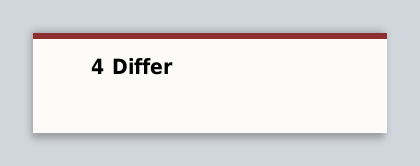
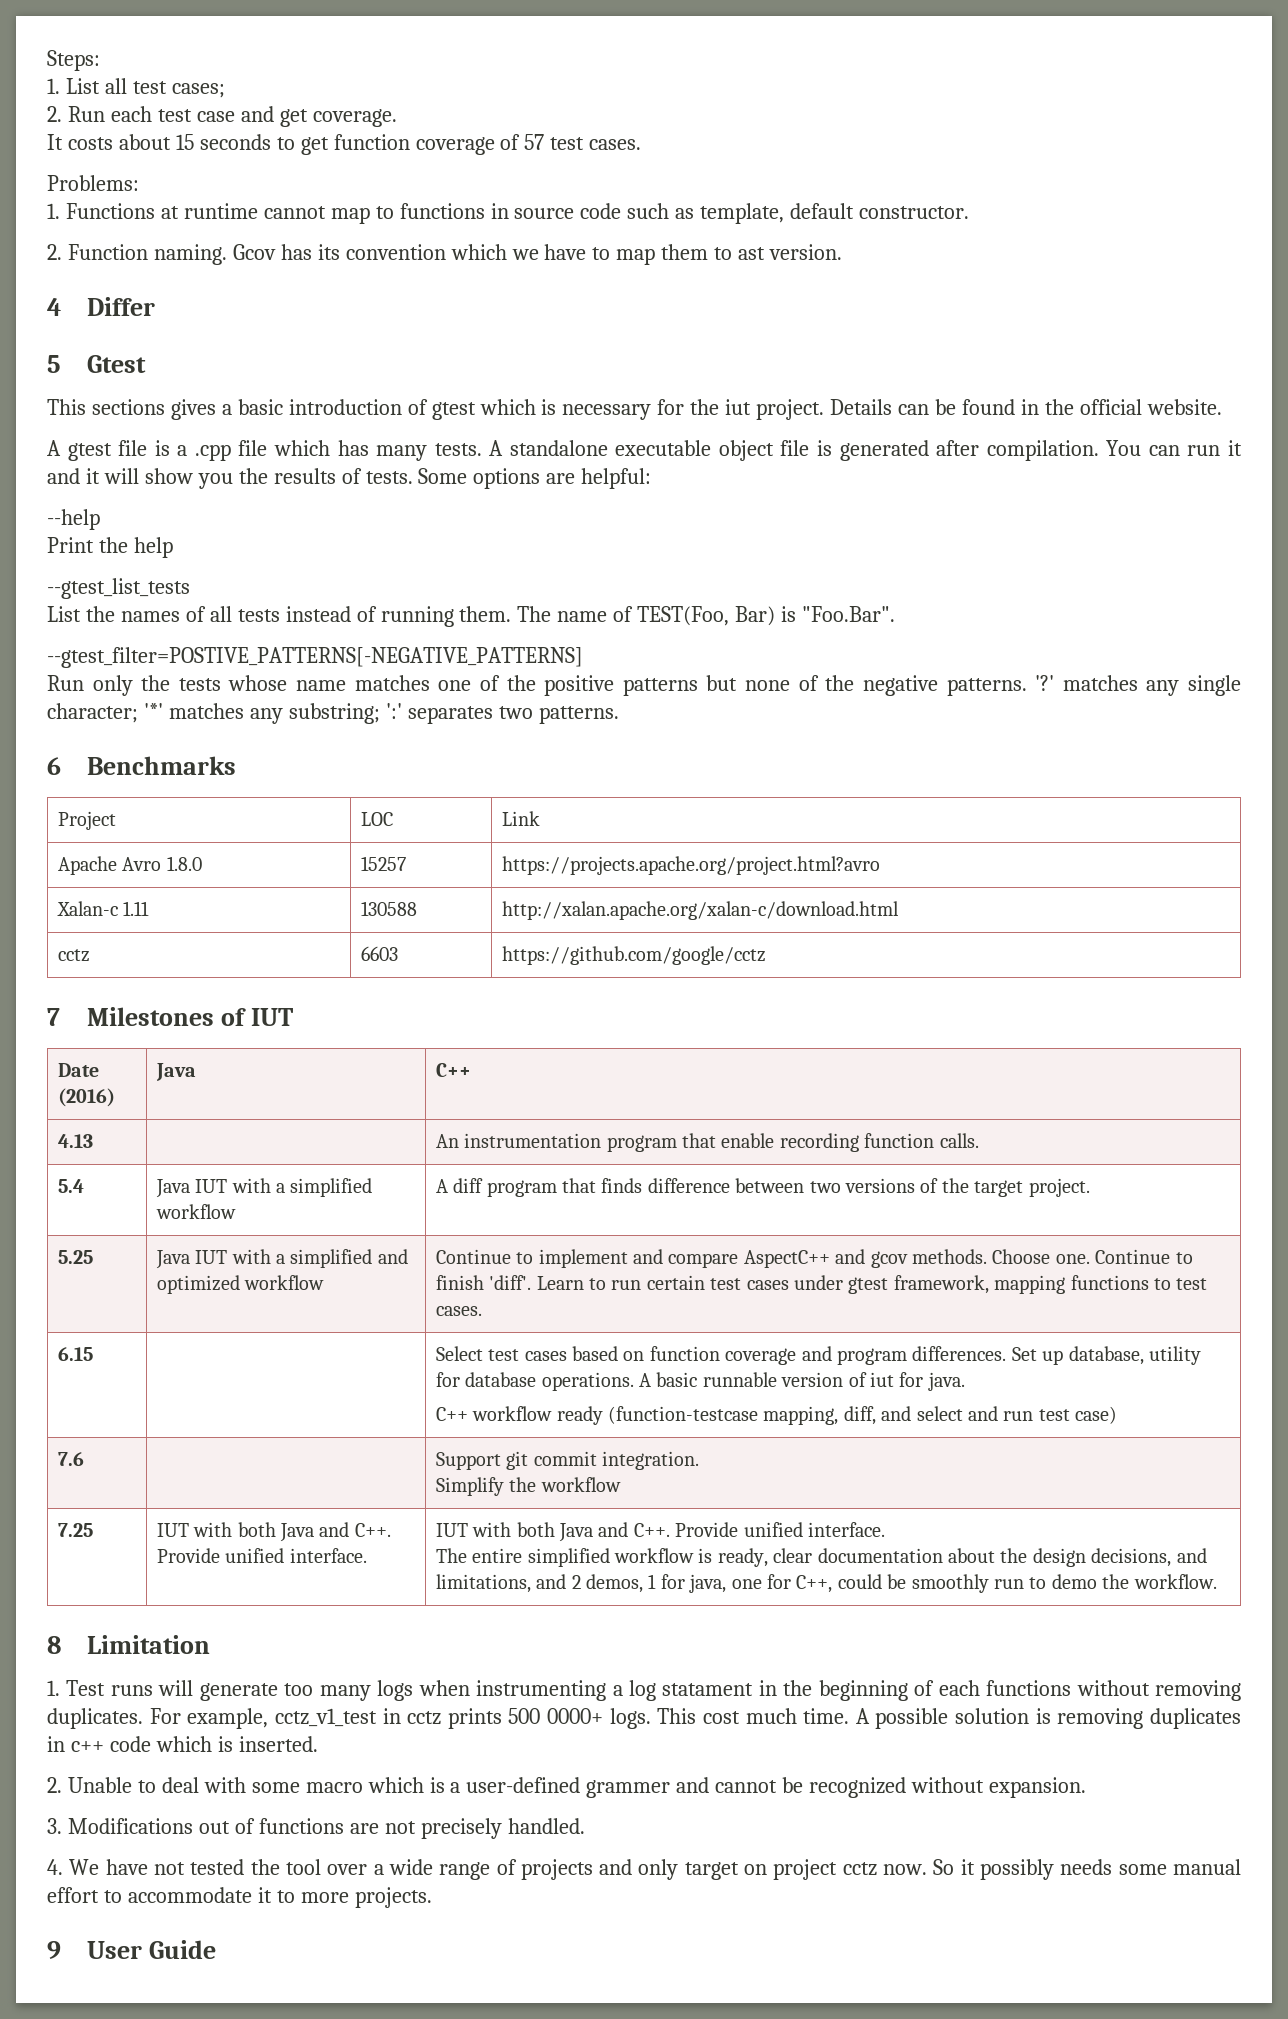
[91,58,173,75] 4 Differ -> [47,50,100,71] [47,78,225,98] [47,106,397,127] [47,134,642,155] [47,175,139,191] [47,203,970,224] [47,244,843,265] [47,297,155,316] [47,355,146,373] [47,399,1222,420] [47,440,1242,461] [47,468,652,489] [47,509,100,530] [47,537,173,558] [47,578,190,599] [47,606,896,627] [47,647,583,668] [47,675,1241,696] [47,703,619,724] [47,756,236,775] [57,811,116,830] [360,812,393,826] [501,811,540,826] [57,856,202,875] [360,856,406,871] [501,856,880,875] [56,901,150,916] [360,901,417,916] [501,901,899,920] [57,949,90,962] [360,946,398,961] [501,946,766,965] [47,1007,293,1026] [57,1063,99,1077] [57,1088,115,1107] [155,1063,196,1081] [435,1063,471,1077] [57,1134,93,1148] [435,1133,979,1152] [57,1179,84,1193] [155,1178,373,1198] [155,1204,236,1219] [435,1178,1090,1197] [57,1250,93,1264] [155,1249,408,1269] [156,1275,325,1294] [435,1249,1193,1268] [435,1275,1208,1294] [435,1306,482,1316] [57,1347,93,1361] [435,1346,1202,1365] [435,1372,965,1391] [435,1406,1118,1425] [57,1452,84,1466] [435,1451,700,1470] [435,1477,621,1496] [57,1523,93,1537] [156,1522,391,1542] [156,1548,367,1563] [435,1522,886,1542] [435,1548,1207,1567] [435,1574,1217,1593] [47,1635,210,1654] [47,1680,1242,1701] [47,1708,1242,1729] [47,1736,318,1752] [47,1777,1086,1798] [47,1818,585,1839] [47,1859,1242,1880] [47,1887,432,1908] [47,1940,216,1959] Steps: // 1. List all test cases; // 2. Run each test case and get coverage. // It costs about 15 seconds to get function coverage of 57 test cases. // Problems: // 1. Functions at runtime cannot map to functions in source code such as template, default constructor. // 2. Function naming. Gcov has its convention which we have to map them to ast version. // 4 Differ // 5 Gtest // This sections gives a basic introduction of gtest which is necessary for the iut project. Details can be found in the official website. // A gtest file is a .cpp file which has many tests. A standalone executable object file is generated after compilation. You can run it and it will show you the results of tests. Some options are helpful: // --help // Print the help // --gtest_list_tests // List the names of all tests instead of running them. The name of TEST(Foo, Bar) is "Foo.Bar". // --gtest_filter=POSTIVE_PATTERNS[-NEGATIVE_PATTERNS] // Run only the tests whose name matches one of the positive patterns but none of the negative patterns. '?' matches any single character; '*' matches any substring; ':' separates two patterns. // 6 Benchmarks // Project | LOC | Link // Apache Avro 1.8.0 | 15257 | https://projects.apache.org/project.html?avro // Xalan-c 1.11 | 130588 | http://xalan.apache.org/xalan-c/download.html // cctz | 6603 | https://github.com/google/cctz // 7 Milestones of IUT // Date (2016) | Java | C++ // 4.13 | | An instrumentation program that enable recording function calls. // 5.4 | Java IUT with a simplified workflow | A diff program that finds difference between two versions of the target project. // 5.25 | Java IUT with a simplified and optimized workflow | Continue to implement and compare AspectC++ and gcov methods. Choose one. Continue to finish 'diff'. Learn to run certain test cases under gtest framework, mapping functions to test cases. // 6.15 | | Select test cases based on function coverage and program differences. Set up database, utility for database operations. A basic runnable version of iut for java. // C++ workflow ready (function-testcase mapping, diff, and select and run test case) // 7.6 | | Support git commit integration. // Simplify the workflow // 7.25 | IUT with both Java and C++. Provide unified interface. | IUT with both Java and C++. Provide unified interface. // The entire simplified workflow is ready, clear documentation about the design decisions, and limitations, and 2 demos, 1 for java, one for C++, could be smoothly run to demo the workflow. // 8 Limitation // 1. Test runs will generate too many logs when instrumenting a log statament in the beginning of each functions without removing duplicates. For example, cctz_v1_test in cctz prints 500 0000+ logs. This cost much time. A possible solution is removing duplicates in c++ code which is inserted. // 2. Unable to deal with some macro which is a user-defined grammer and cannot be recognized without expansion. // 3. Modifications out of functions are not precisely handled. // 4. We have not tested the tool over a wide range of projects and only target on project cctz now. So it possibly needs some manual effort to accommodate it to more projects. // 9 User Guide

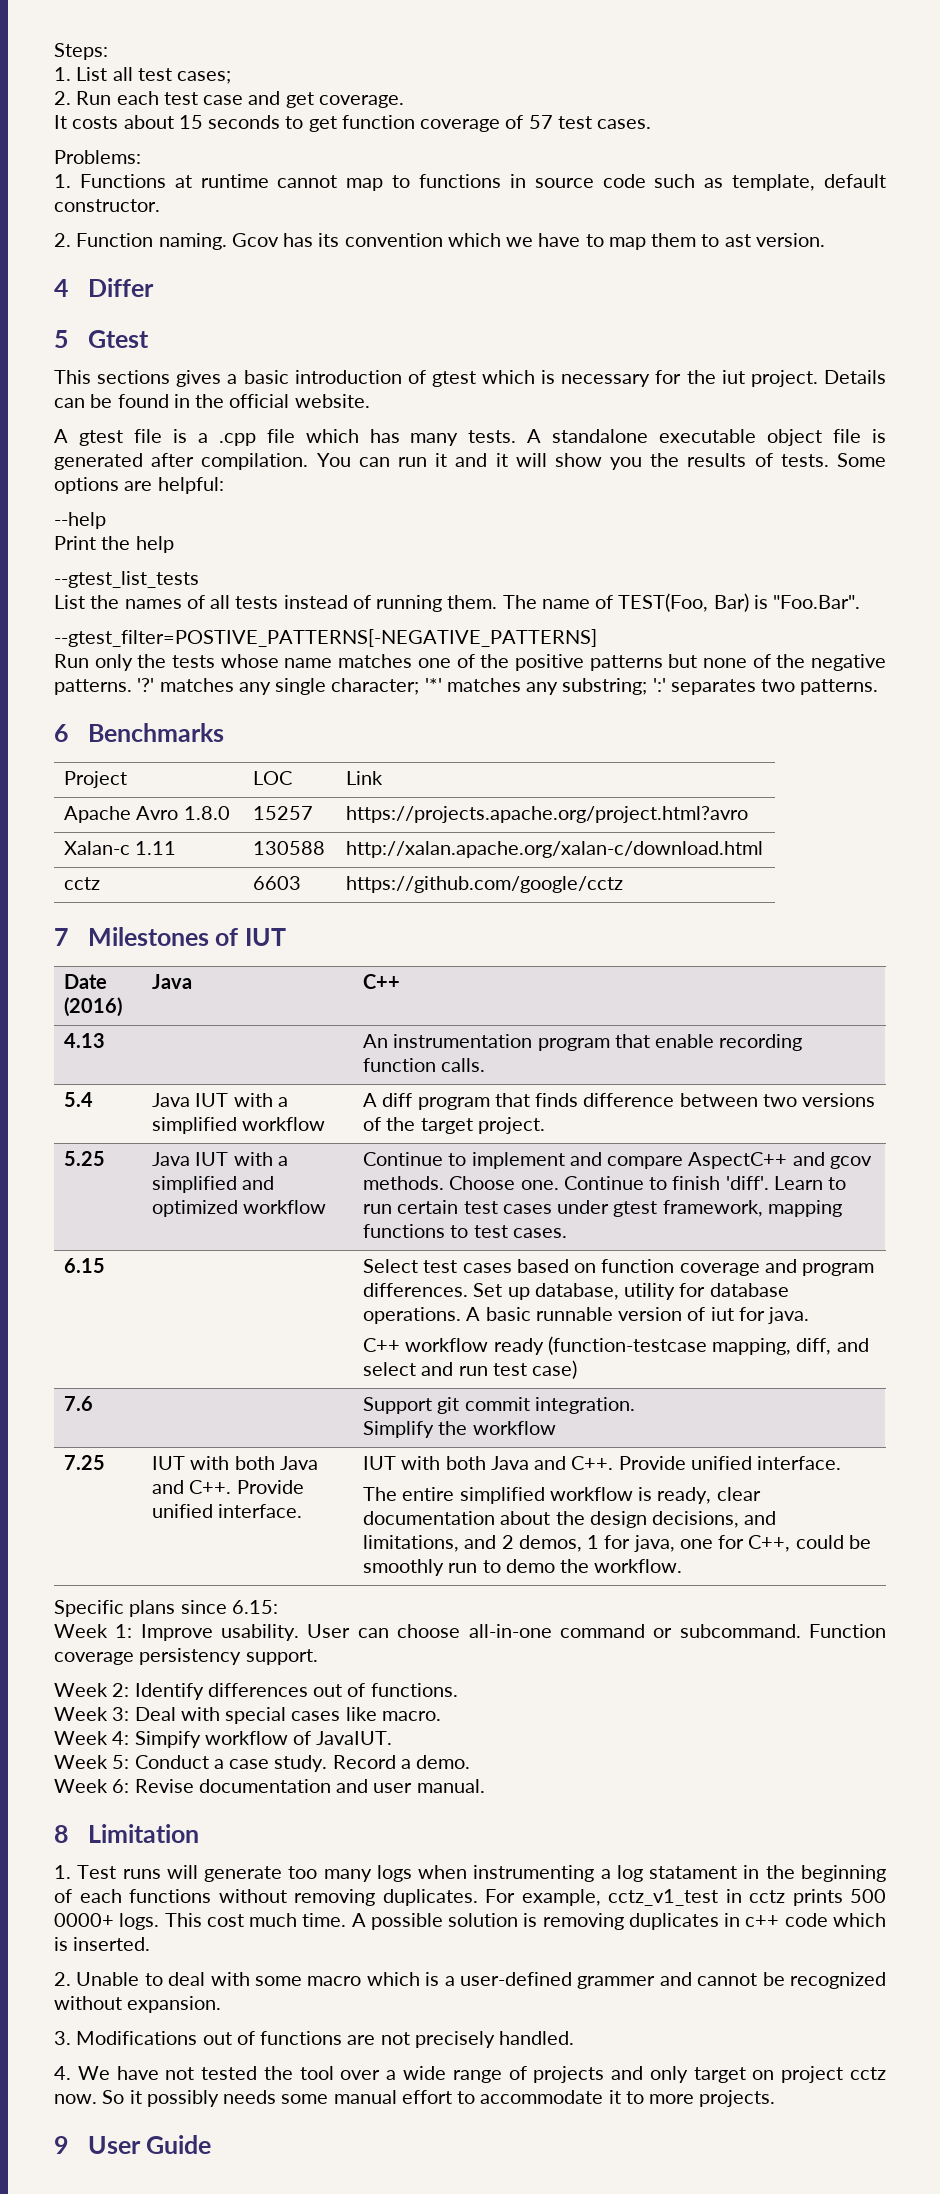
(1217, 1581) none -> [54,1600,278,1617] [54,1624,887,1641] [54,1648,318,1665] [54,1683,458,1700] [54,1707,441,1724] [54,1731,393,1748] [54,1755,471,1772] [54,1779,485,1793] // Specific plans since 6.15: // Week 1: Improve usability. User can choose all-in-one command or subcommand. Function coverage persistency support. // Week 2: Identify differences out of functions. // Week 3: Deal with special cases like macro. // Week 4: Simpify workflow of JavaIUT. // Week 5: Conduct a case study. Record a demo. // Week 6: Revise documentation and user manual.

